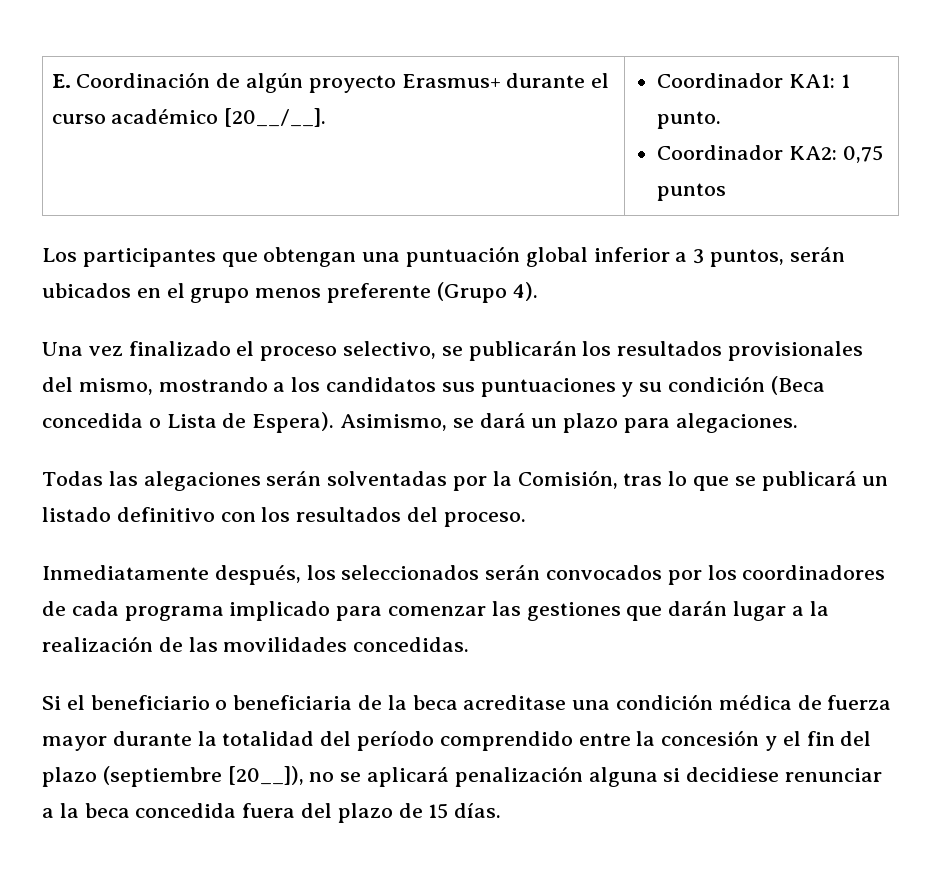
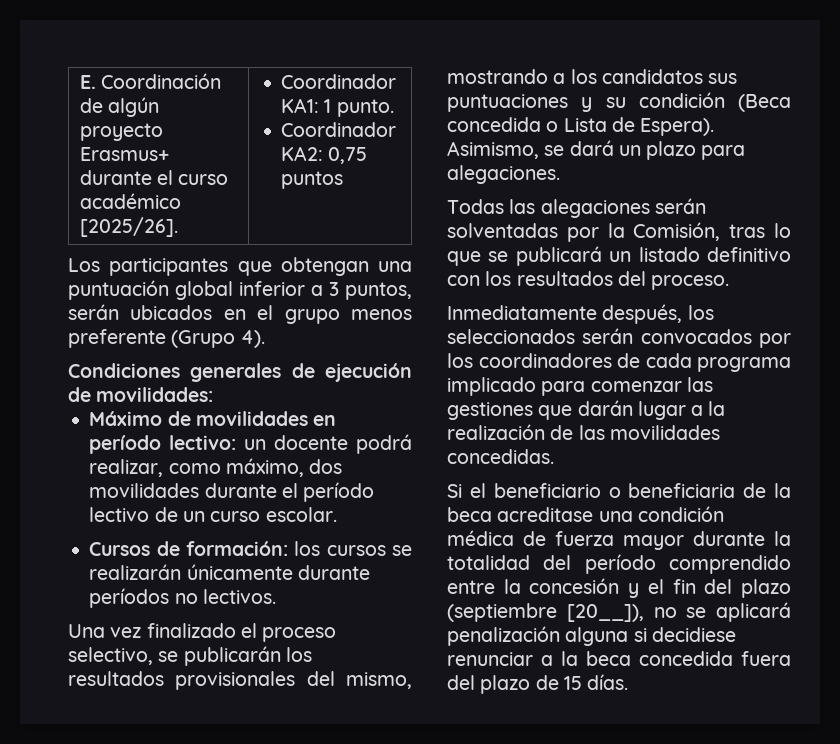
[224,108,327,127] [20__/__]. -> [79,217,178,237] [2025/26].
(538, 291) none -> [68,363,412,382] [68,387,214,402] [89,411,337,426] [89,434,412,454] [89,458,343,477] [89,482,375,502] [89,507,337,522] [89,541,412,556] [89,564,370,580] [89,588,276,608] // Condiciones generales de ejecución de movilidades: // Máximo de movilidades en período lectivo: un docente podrá realizar, como máximo, dos movilidades durante el período lectivo de un curso escolar. // Cursos de formación: los cursos se realizarán únicamente durante períodos no lectivos.

